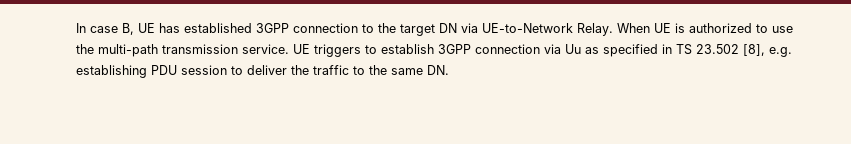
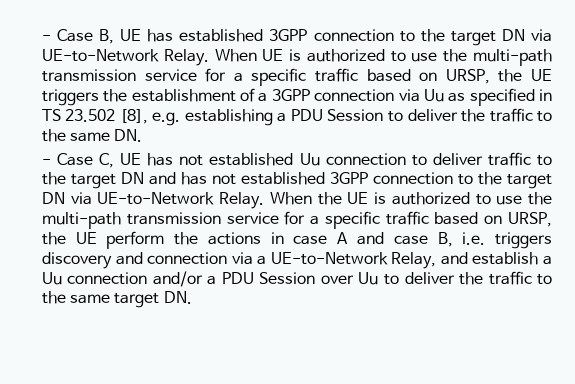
[75,23,118,33] In case -> [41,29,94,42] - Case
[241,44,434,57] service. UE triggers to establish -> [144,68,553,86] [41,88,268,106] service for a specific traffic based on URSP, the UE triggers the establishment of a
[150,65,227,75] PDU session -> [277,109,384,122] a PDU Session
(449, 70) none -> [41,152,552,168] [41,172,552,189] [41,192,552,209] [41,211,552,229] [41,231,552,249] [41,252,552,269] [41,271,552,287] [41,291,192,308] // - Case C, UE has not established Uu connection to deliver traffic to the target DN and has not established 3GPP connection to the target DN via UE-to-Network Relay. When the UE is authorized to use the multi-path transmission service for a specific traffic based on URSP, the UE perform the actions in case A and case B, i.e. triggers discovery and connection via a UE-to-Network Relay, and establish a Uu connection and/or a PDU Session over Uu to deliver the traffic to the same target DN.

